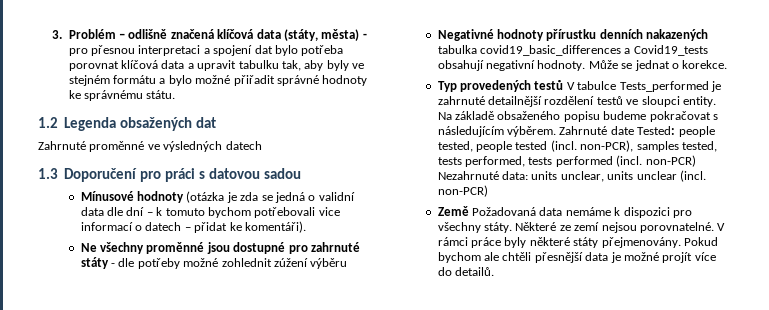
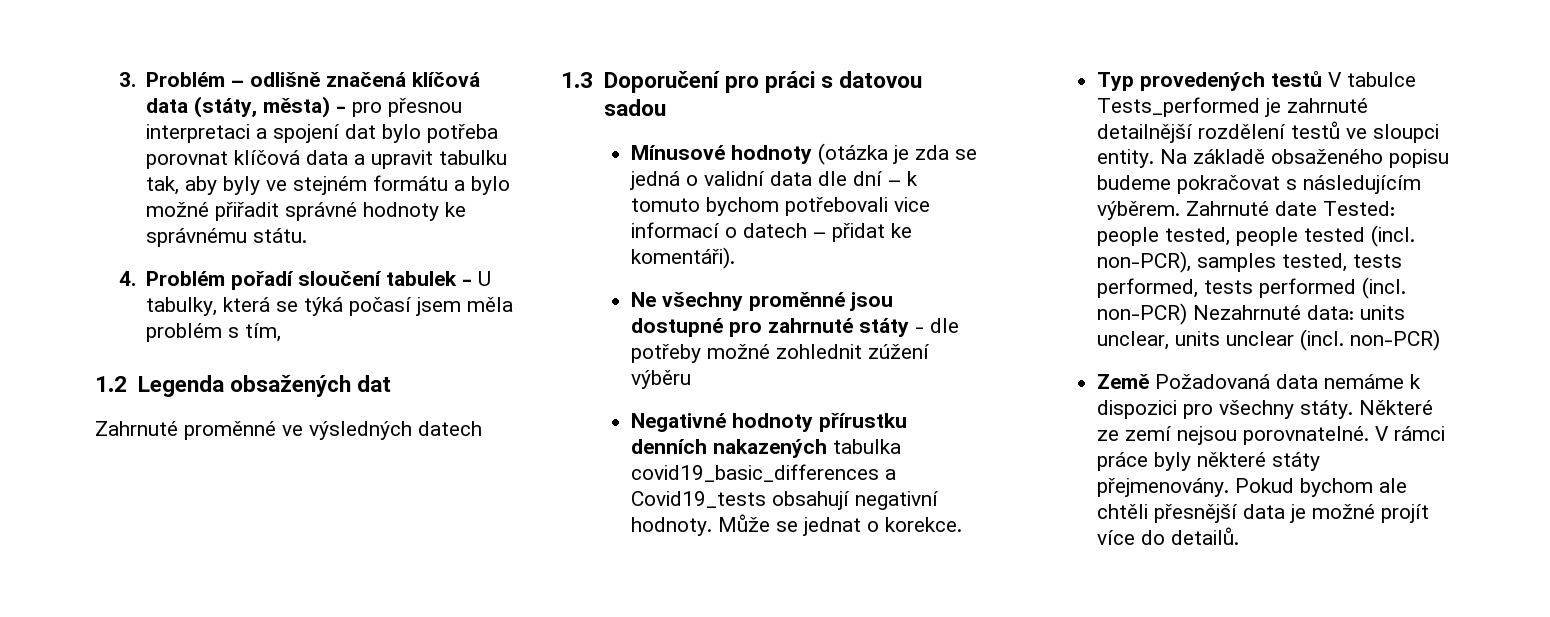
(176, 94) none -> [118,271,492,290] [146,297,514,316] [146,323,282,342] // 4. Problém pořadí sloučení tabulek - U tabulky, která se týká počasí jsem měla problém s tím,

